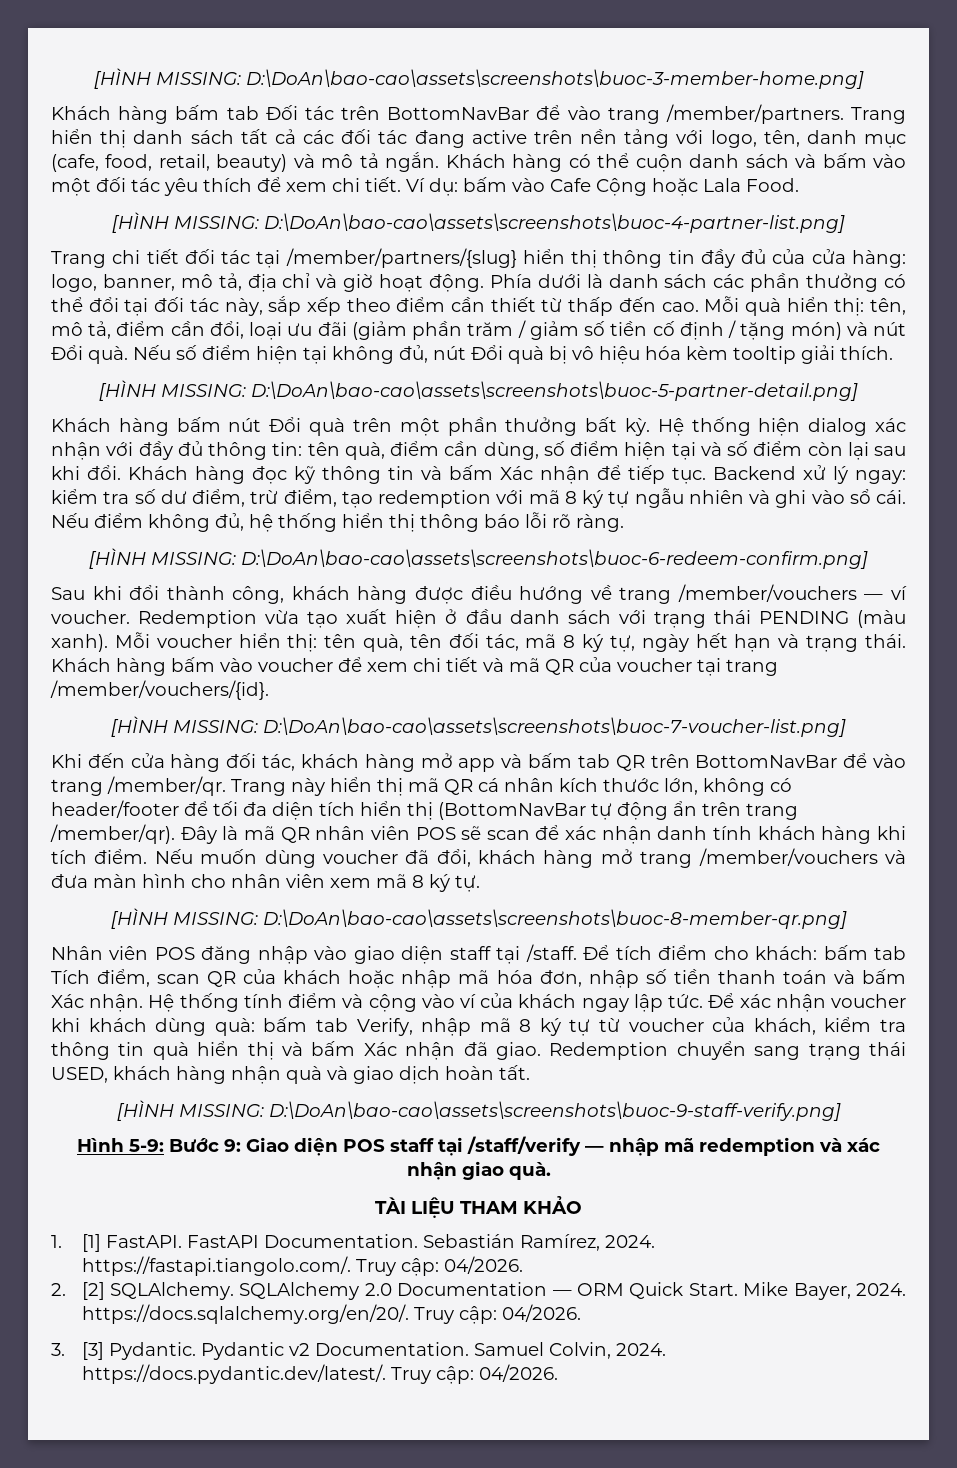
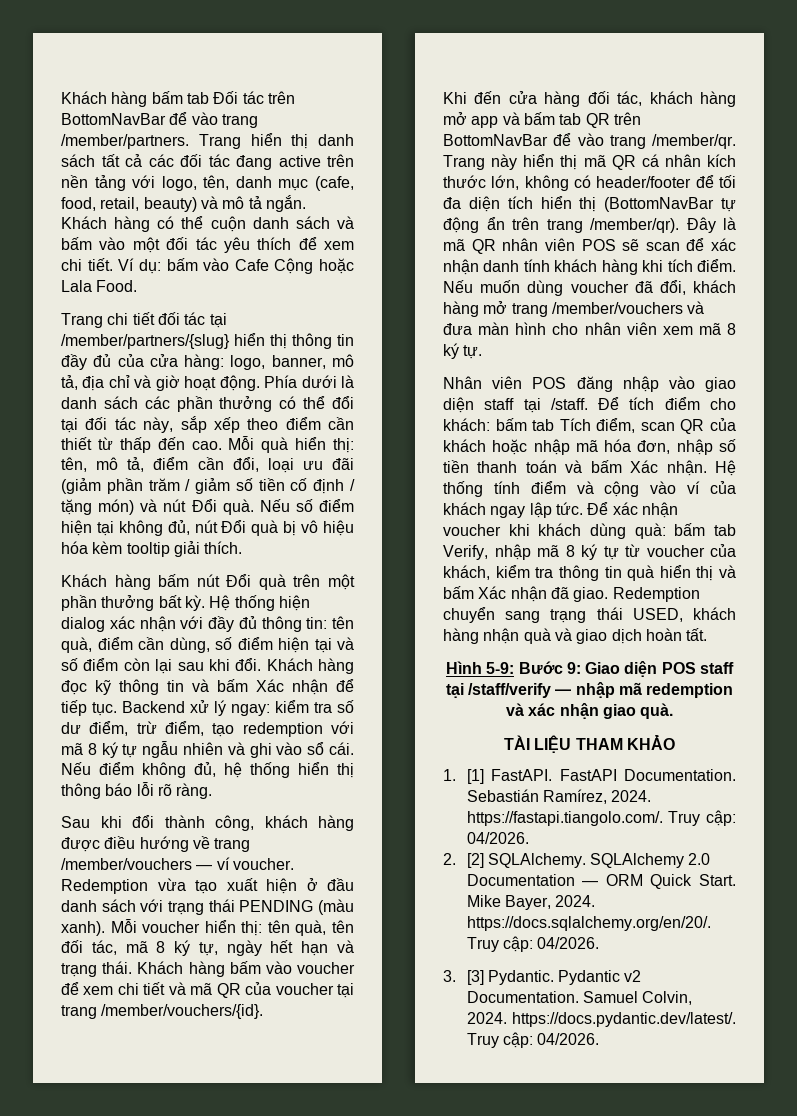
[93,68,864,89] [HÌNH MISSING: D:\DoAn\bao-cao\assets\screenshots\buoc-3-member-home.png] // -> (61, 97) none
[112,212,845,233] // [HÌNH MISSING: D:\DoAn\bao-cao\assets\screenshots\buoc-4-partner-list.png] -> (138, 286) none
[99,380,858,401] // [HÌNH MISSING: D:\DoAn\bao-cao\assets\screenshots\buoc-5-partner-detail.png] -> (243, 547) none
[89,548,868,569] // [HÌNH MISSING: D:\DoAn\bao-cao\assets\screenshots\buoc-6-redeem-confirm.png] -> (213, 791) none
[111,716,846,737] // [HÌNH MISSING: D:\DoAn\bao-cao\assets\screenshots\buoc-7-voucher-list.png] -> (264, 1011) none
[110,908,847,929] // [HÌNH MISSING: D:\DoAn\bao-cao\assets\screenshots\buoc-8-member-qr.png] -> (483, 352) none
[116,1100,841,1121] // [HÌNH MISSING: D:\DoAn\bao-cao\assets\screenshots\buoc-9-staff-verify.png] -> (708, 634) none

